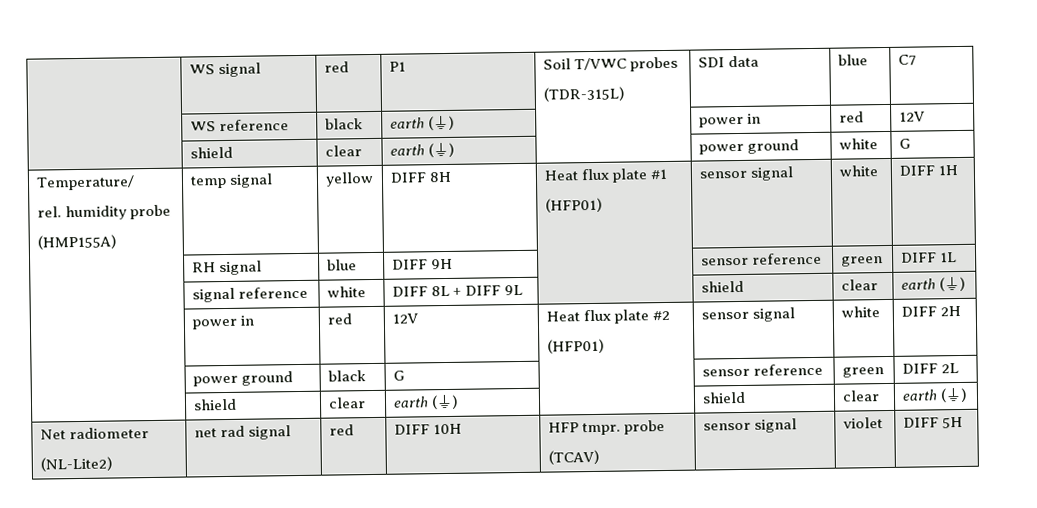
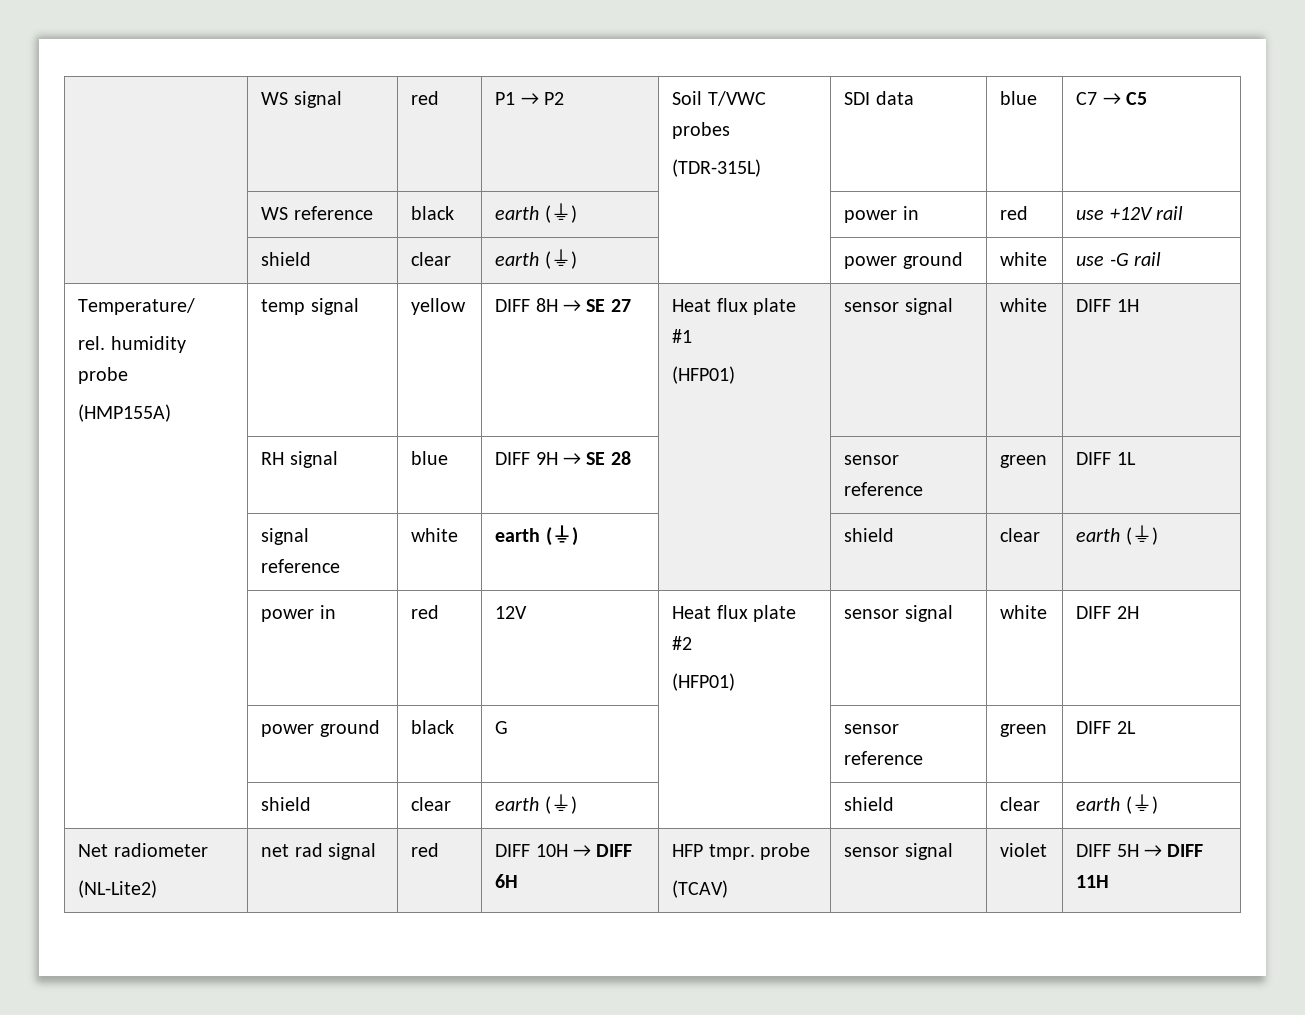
(406, 66) none -> [520,92,565,105] → P2
(917, 60) none -> [1102,92,1148,105] → C5
[898,111,925,122] 12V -> [1076,206,1184,220] use +12V rail
[898,138,911,149] G -> [1076,252,1162,266] use -G rail
(452, 177) none -> [563,299,631,312] → SE 27
(453, 264) none -> [563,451,631,465] → SE 28
[391,284,524,297] DIFF 8L + DIFF 9L -> [495,525,578,546] earth (⏚)
(462, 429) none -> [573,844,633,857] [495,874,519,888] → DIFF 6H
(963, 422) none -> [1144,844,1204,857] [1076,875,1110,888] → DIFF 11H

